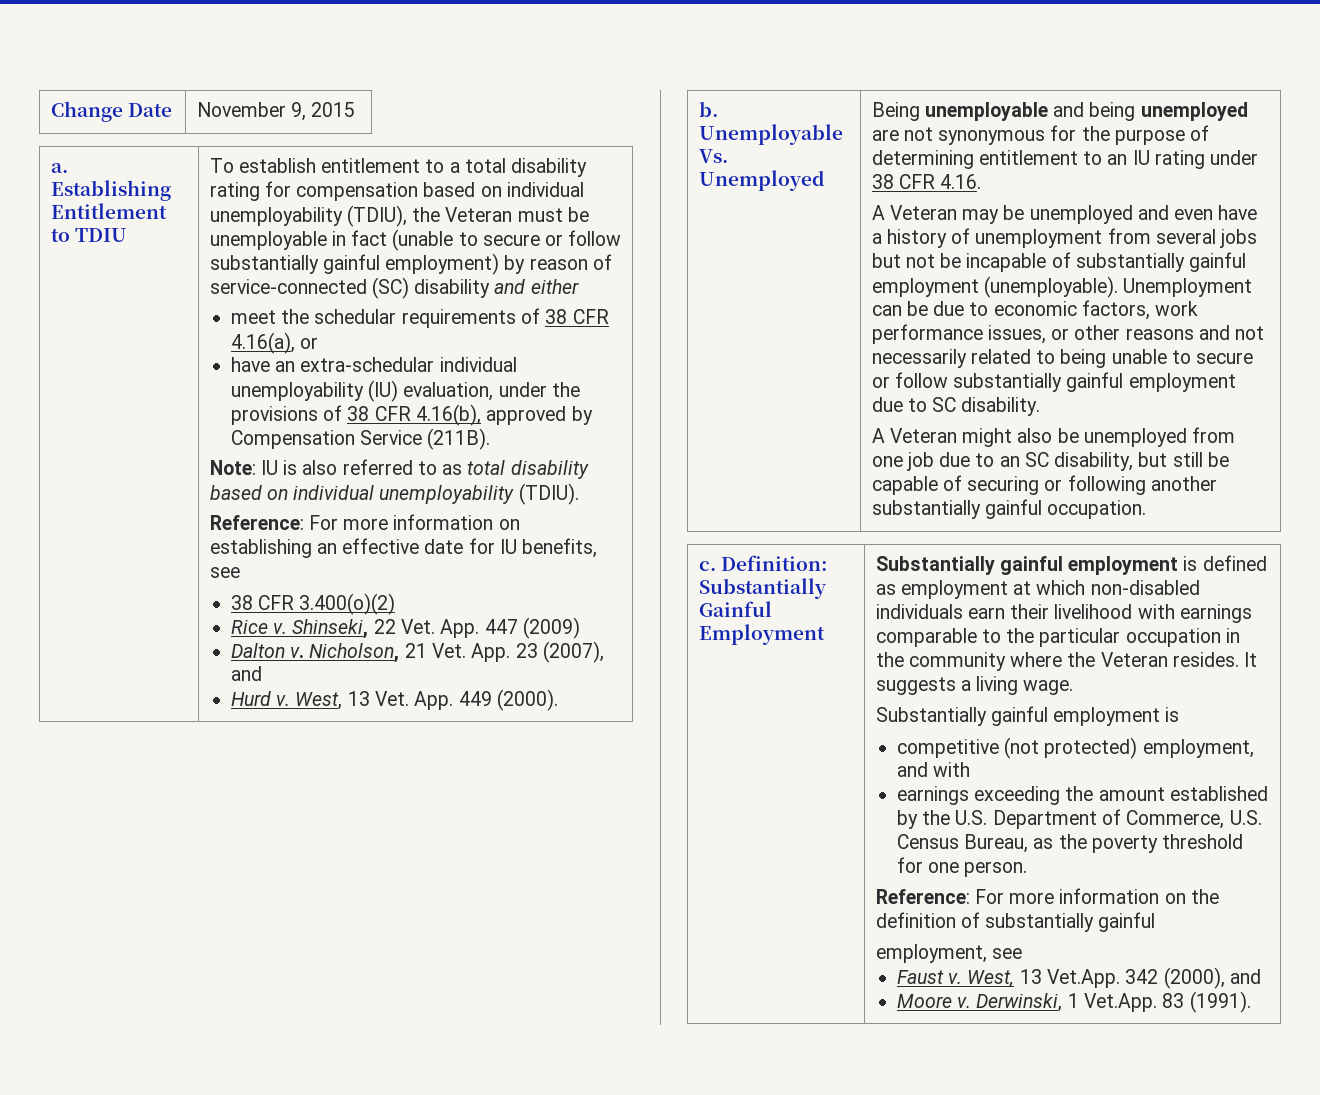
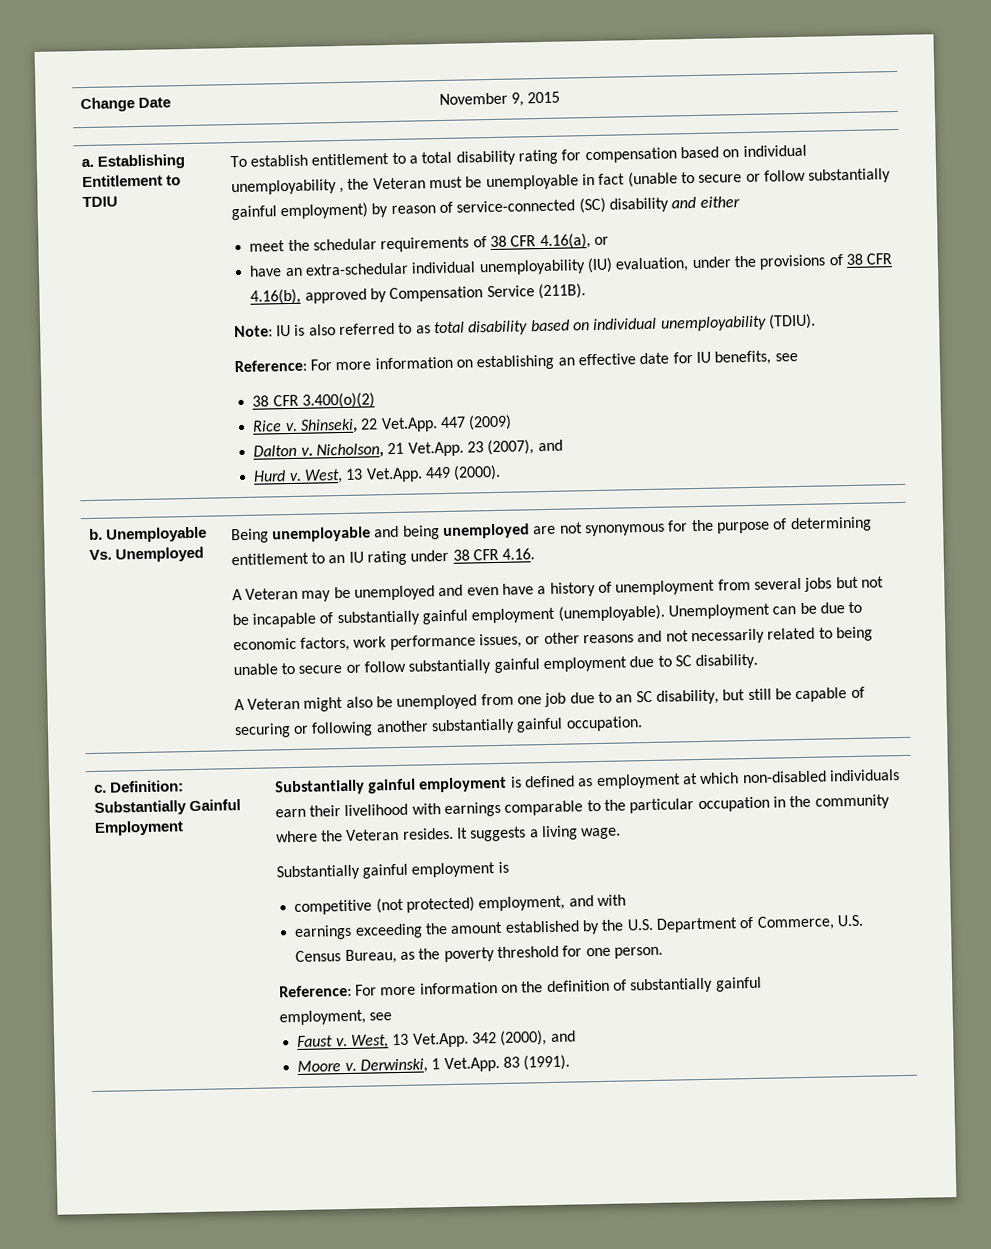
[346,205,407,227] (TDIU), -> [339,187,345,193] ,
[401,619,480,638] Vet. App. -> [380,417,438,433] Vet.App.
[432,643,511,662] Vet. App. -> [407,441,464,457] Vet.App.
[375,691,454,710] Vet. App. -> [365,467,423,483] Vet.App.

